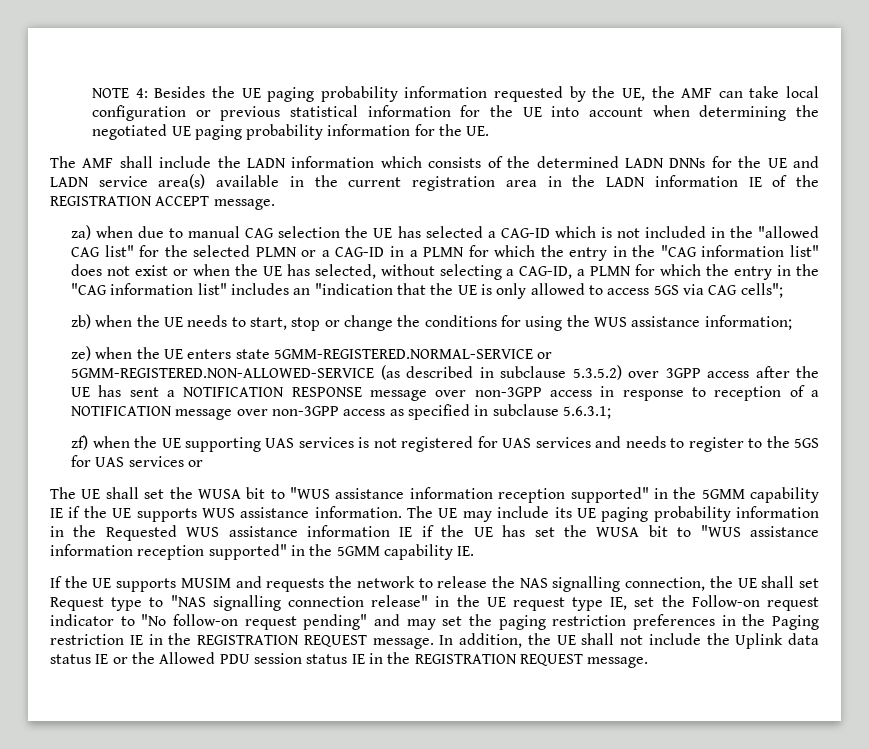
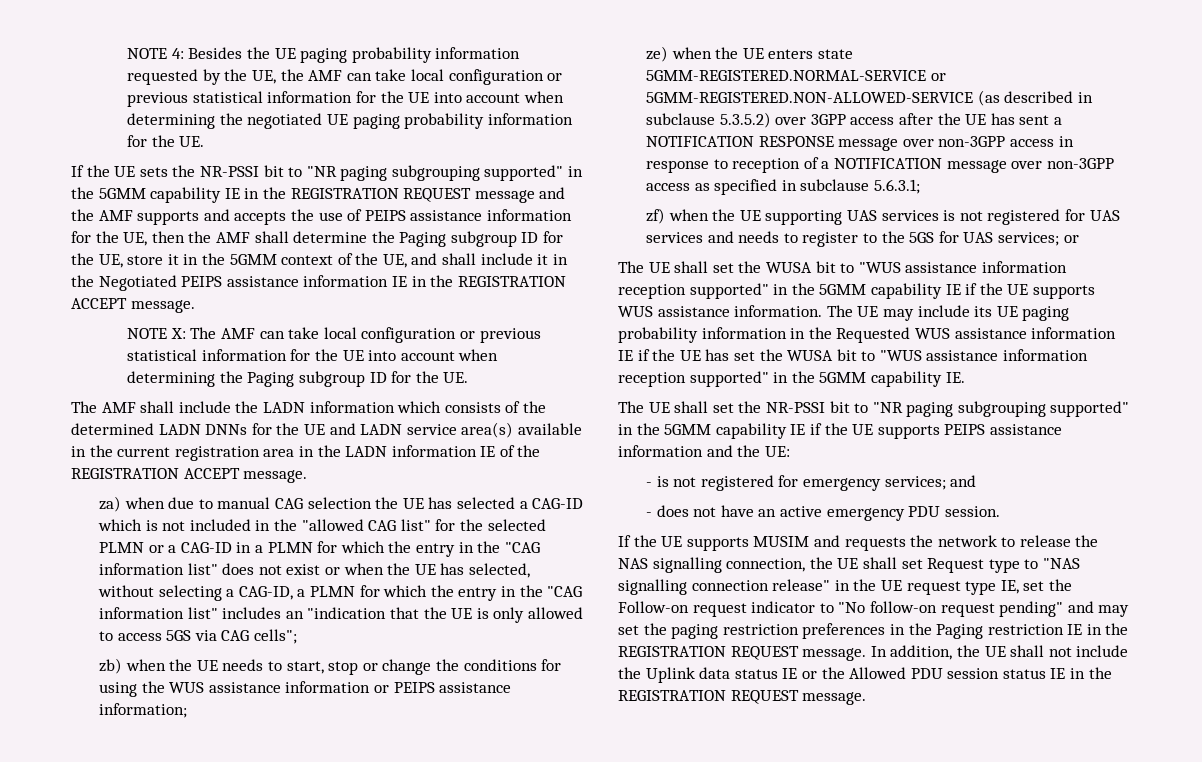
(490, 131) none -> [71,165,584,181] [71,187,566,203] [71,209,572,225] [71,231,564,247] [71,253,568,268] [71,275,566,291] [71,298,195,313] [127,327,541,343] [127,349,499,361] [127,371,469,387] // If the UE sets the NR-PSSI bit to "NR paging subgrouping supported" in the 5GMM capability IE in the REGISTRATION REQUEST message and the AMF supports and accepts the use of PEIPS assistance information for the UE, then the AMF shall determine the Paging subgroup ID for the UE, store it in the 5GMM context of the UE, and shall include it in the Negotiated PEIPS assistance information IE in the REGISTRATION ACCEPT message. // NOTE X: The AMF can take local configuration or previous statistical information for the UE into account when determining the Paging subgroup ID for the UE.
(701, 321) none -> [285,681,512,693] information or PEIPS assistance
[128,456,184,467] services -> [998,232,1060,246] services;
(475, 551) none -> [618,401,1130,417] [618,423,1062,439] [618,445,790,457] [646,475,977,491] [646,505,1000,521] // The UE shall set the NR-PSSI bit to "NR paging subgrouping supported" in the 5GMM capability IE if the UE supports PEIPS assistance information and the UE: // - is not registered for emergency services; and // - does not have an active emergency PDU session.

